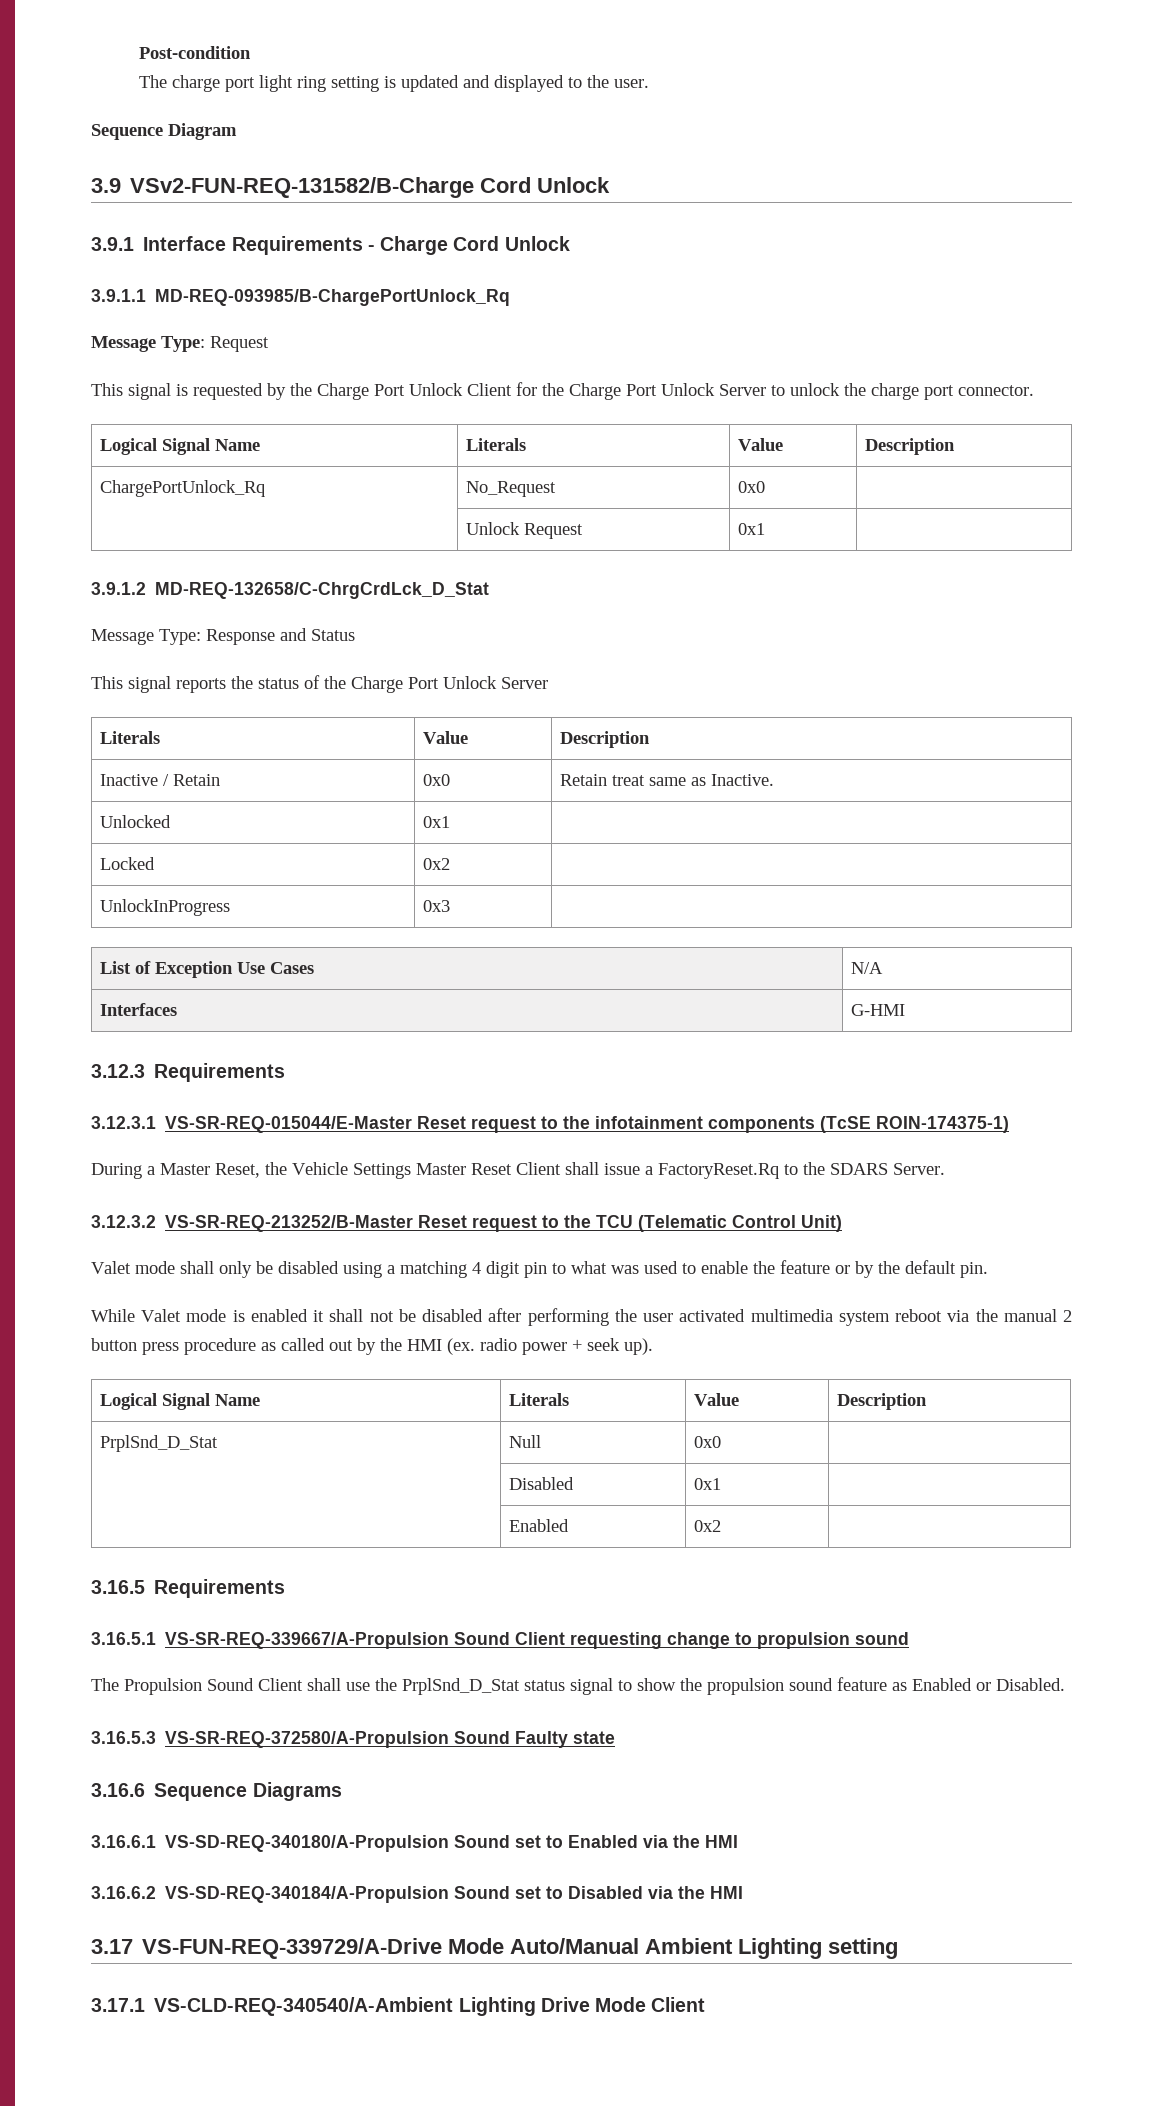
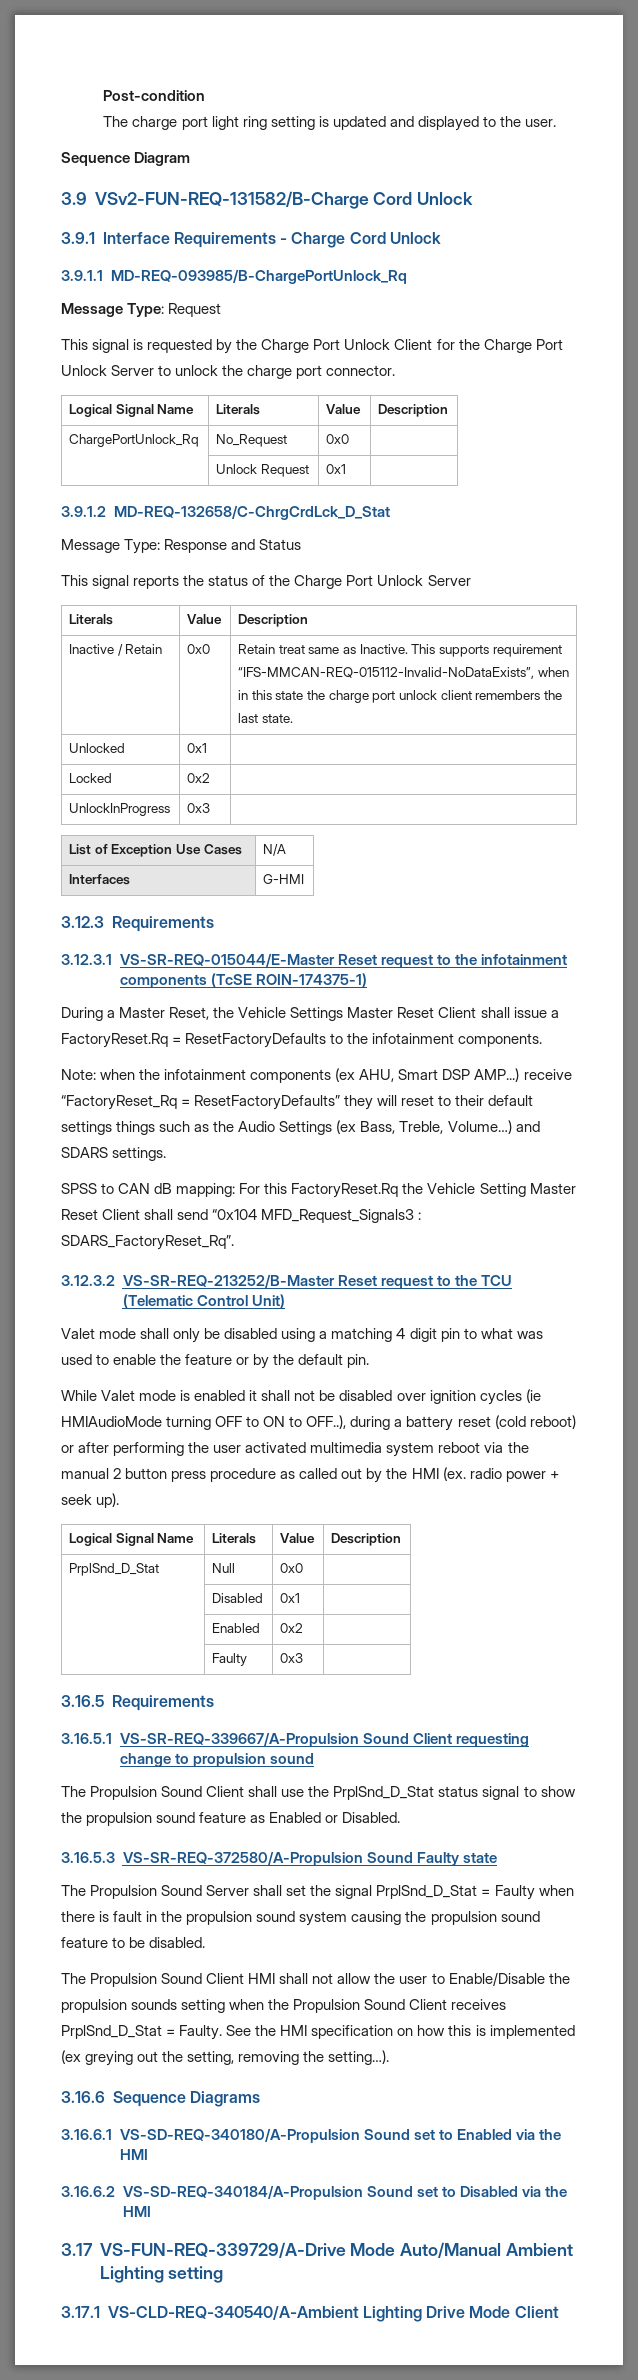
(774, 780) none -> [411,644,562,657] [238,667,569,679] [238,690,562,703] [238,713,293,723] This supports requirement “IFS-MMCAN-REQ-015112-Invalid-NoDataExists”, when in this state the charge port unlock client remembers the last state.
[784,1162,945,1175] to the SDARS Server. -> [172,1033,543,1048] [61,1068,572,1083] [61,1095,534,1110] [61,1120,540,1135] [61,1147,167,1161] [61,1183,576,1198] [61,1209,422,1223] [61,1235,234,1250] = ResetFactoryDefaults to the infotainment components. // Note: when the infotainment components (ex AHU, Smart DSP AMP...) receive “FactoryReset_Rq = ResetFactoryDefaults” they will reset to their default settings things such as the Audio Settings (ex Bass, Treble, Volume…) and SDARS settings. // SPSS to CAN dB mapping: For this FactoryReset.Rq the Vehicle Setting Master Reset Client shall send “0x104 MFD_Request_Signals3 : SDARS_FactoryReset_Rq”.
(484, 1315) none -> [396,1389,541,1405] [61,1415,576,1431] [61,1445,74,1453] over ignition cycles (ie HMIAudioMode turning OFF to ON to OFF..), during a battery reset (cold reboot) or
(721, 1526) none -> [212,1653,248,1666] [280,1653,304,1663] // | Faulty | 0x3 |
(616, 1737) none -> [61,1885,574,1900] [61,1911,540,1926] [61,1937,206,1948] [61,1972,570,1987] [61,1999,507,2013] [61,2025,575,2040] [61,2050,390,2066] // The Propulsion Sound Server shall set the signal PrplSnd_D_Stat = Faulty when there is fault in the propulsion sound system causing the propulsion sound feature to be disabled. // The Propulsion Sound Client HMI shall not allow the user to Enable/Disable the propulsion sounds setting when the Propulsion Sound Client receives PrplSnd_D_Stat = Faulty. See the HMI specification on how this is implemented (ex greying out the setting, removing the setting…).

